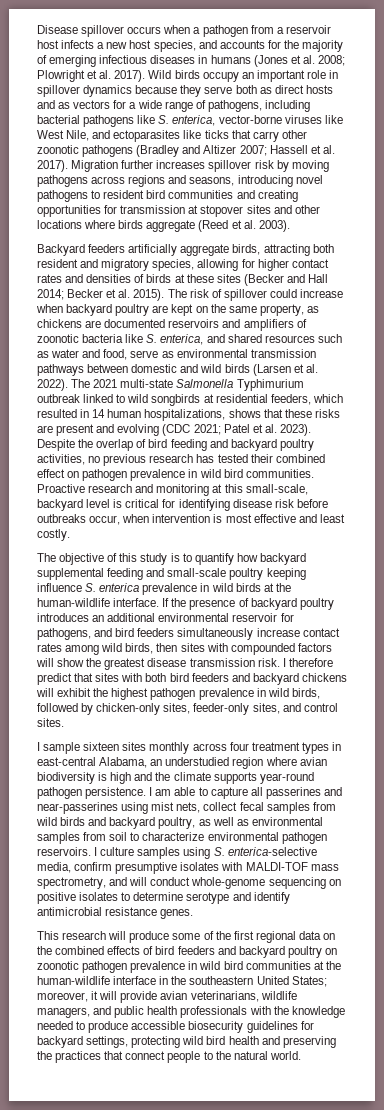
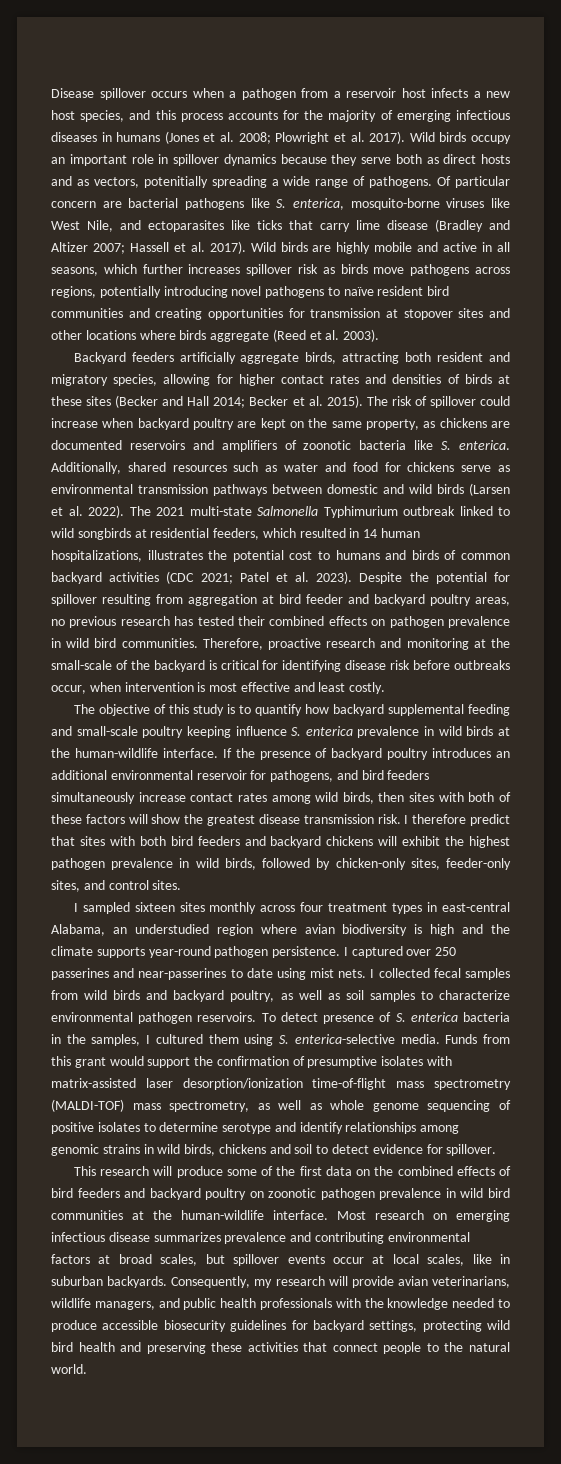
(217, 44) none -> [155,110,223,122] this process
[73,100,127,109] vectors for -> [93,176,267,188] vectors, potenitially spreading
[207,100,310,112] pathogens, including -> [369,176,510,188] [51,201,122,208] pathogens. Of particular concern are
[218,115,282,124] vector-borne -> [350,198,440,210] mosquito-borne
[281,130,307,139] [37,145,134,157] other zoonotic pathogens -> [356,220,428,230] lime disease
[71,160,329,172] [37,175,235,187] Migration further increases spillover risk by moving pathogens across regions and seasons, -> [250,242,511,254] [51,264,511,276] [51,286,161,298] Wild birds are highly mobile and active in all seasons, which further increases spillover risk as birds move pathogens across regions, potentially
(101, 194) none -> [343,287,374,296] naïve
[160,334,225,345] enterica, and -> [459,440,511,450] [51,462,121,474] enterica. Additionally,
[103,349,128,360] food, -> [352,462,455,472] food for chickens
[228,409,340,418] [37,424,160,436] shows that these risks are present and evolving -> [147,550,511,562] [51,572,160,584] illustrates the potential cost to humans and birds of common backyard activities
[96,439,314,451] [37,454,85,465] overlap of bird feeding and backyard poultry activities, -> [435,572,511,584] [51,594,510,606] potential for spillover resulting from aggregation at bird feeder and backyard poultry areas,
[37,469,65,478] effect -> [328,616,367,626] effects
[37,484,85,493] Proactive -> [202,638,321,650] Therefore, proactive
[224,484,308,495] [37,499,111,511] this small-scale, backyard level -> [490,638,510,648] [51,660,205,672] the small-scale of the backyard
[230,643,295,655] compounded -> [468,792,511,802] [51,814,82,824] both of these
[43,742,81,754] sample -> [82,902,130,914] sampled
[155,787,342,799] [37,802,238,814] am able to capture all passerines and near-passerines using mist nets, collect -> [351,946,457,958] [51,968,430,980] captured over 250 passerines and near-passerines to date using mist nets. I collected
[251,817,323,826] [37,832,128,844] environmental samples from soil -> [345,990,415,1002] soil samples
[94,847,317,859] [37,862,339,874] [37,877,341,889] I culture samples using S. enterica-selective media, confirm presumptive isolates with MALDI-TOF mass spectrometry, and will conduct whole-genome sequencing on -> [261,1012,511,1024] [51,1034,511,1046] [51,1056,453,1068] [51,1078,512,1090] [51,1099,511,1112] To detect presence of S. enterica bacteria in the samples, I cultured them using S. enterica-selective media. Funds from this grant would support the confirmation of presumptive isolates with matrix-assisted laser desorption/ionization time-of-flight mass spectrometry (MALDI-TOF) mass spectrometry, as well as whole genome sequencing of
[37,907,194,919] antimicrobial resistance genes. -> [345,1122,460,1134] [51,1144,497,1156] relationships among genomic strains in wild birds, chickens and soil to detect evidence for spillover.
[255,931,296,943] regional -> (322, 1171) none
[113,976,327,987] [37,991,99,1002] interface in the southeastern United States; moreover, it -> [273,1210,510,1222] [51,1232,470,1244] [51,1254,511,1266] [51,1276,325,1288] interface. Most research on emerging infectious disease summarizes prevalence and contributing environmental factors at broad scales, but spillover events occur at local scales, like in suburban backyards. Consequently, my research
[37,1051,102,1063] the practices -> [211,1342,298,1352] these activities

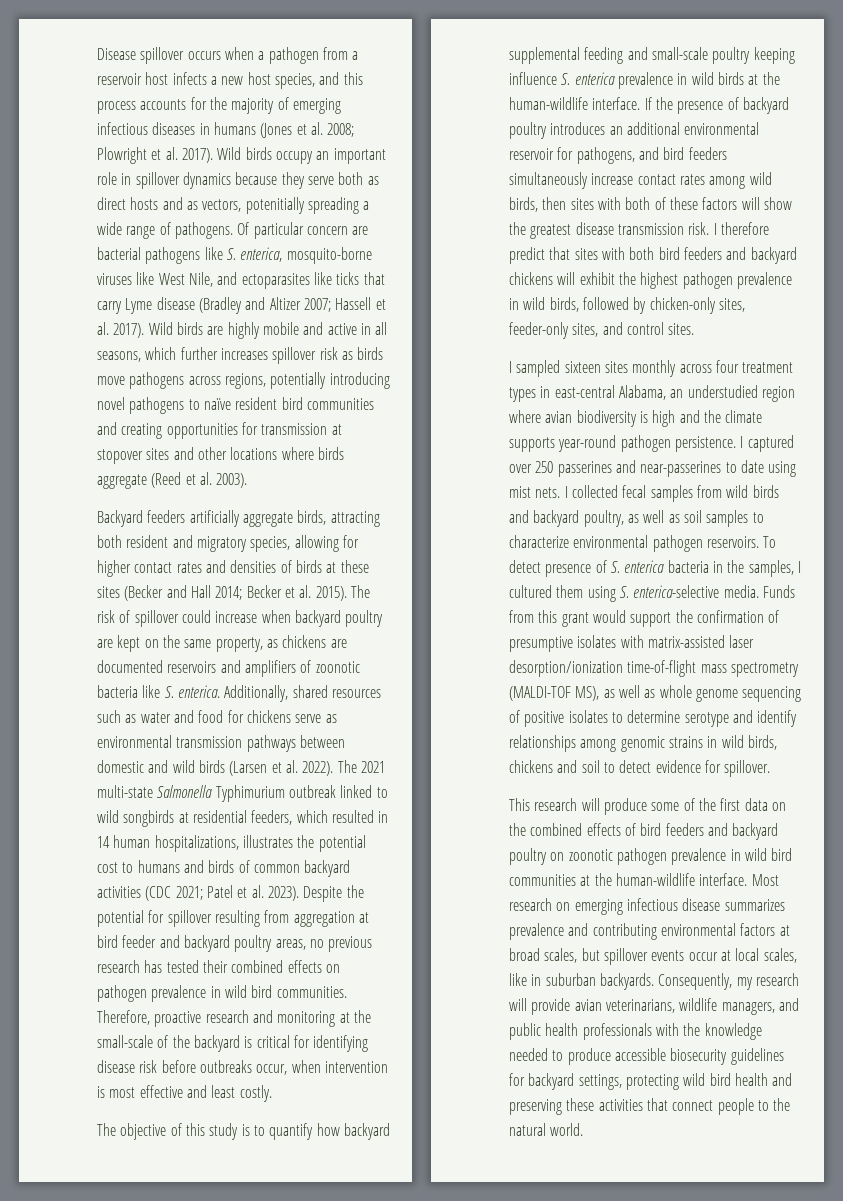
[356,220,380,230] lime -> [125,298,153,314] Lyme
[51,1099,250,1112] (MALDI-TOF) mass spectrometry, -> [509,686,600,701] (MALDI-TOF MS),

